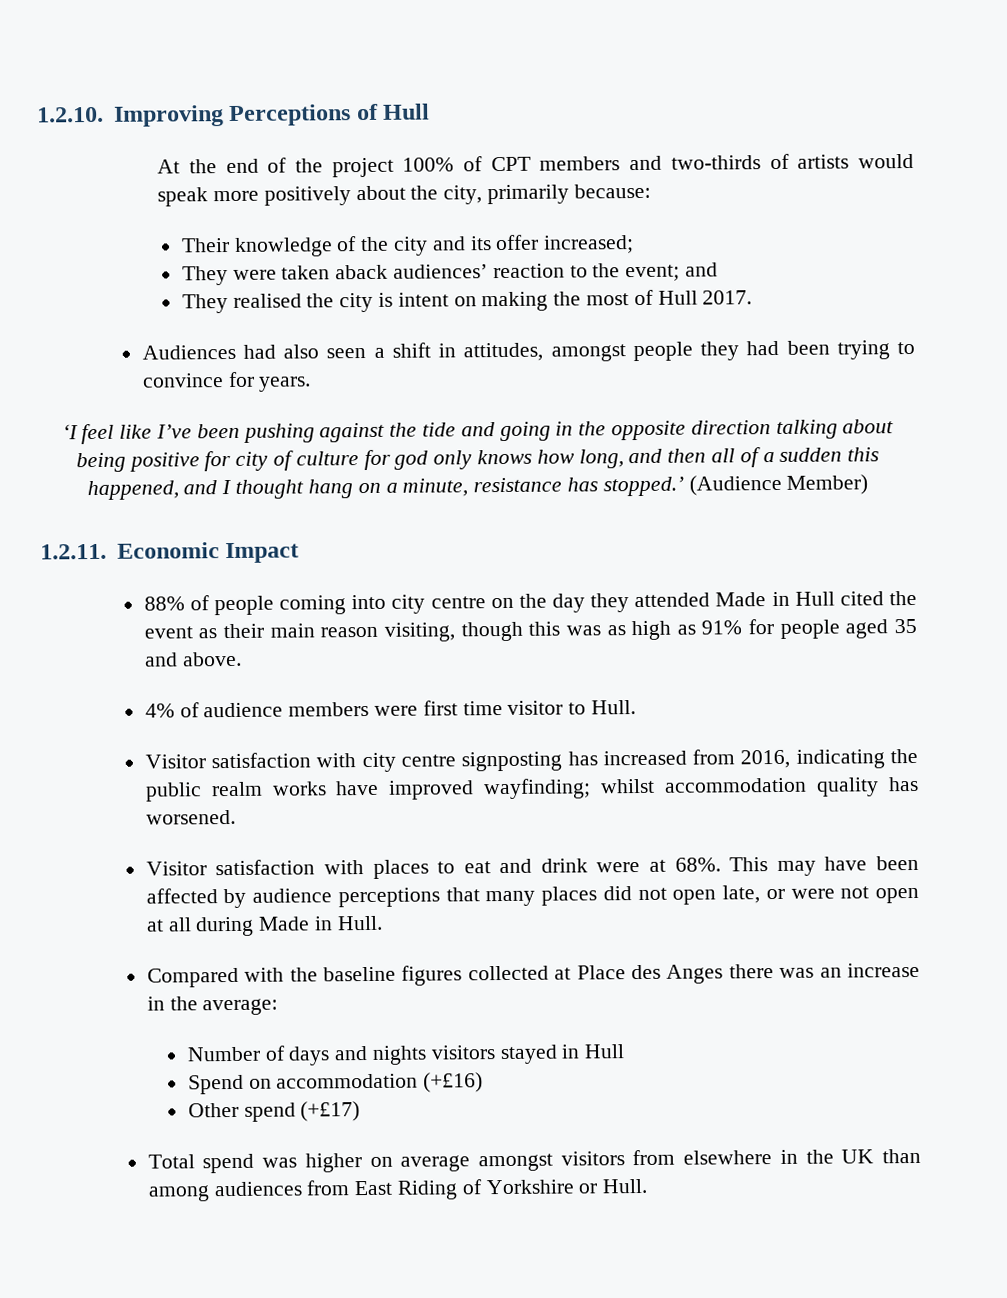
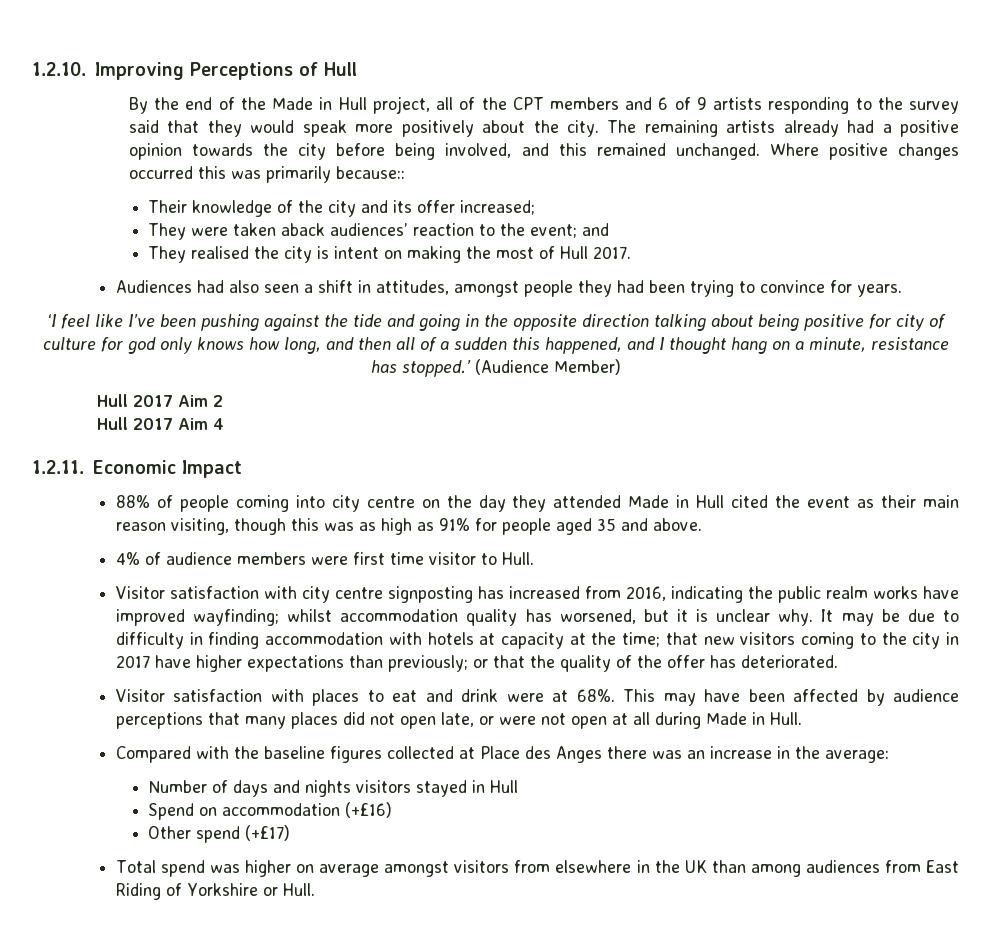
[157,159,181,174] At -> [129,97,149,114] By
[331,153,850,178] project 100% of CPT members and two-thirds of artists -> [272,96,960,114] [129,120,242,137] Made in Hull project, all of the CPT members and 6 of 9 artists responding to the survey said that they
[443,183,651,205] city, primarily because: -> [566,120,959,137] [129,143,960,160] [129,166,406,183] city. The remaining artists already had a positive opinion towards the city before being involved, and this remained unchanged. Where positive changes occurred this was primarily because::
(869, 484) none -> [96,394,223,407] [96,417,224,430] // Hull 2017 Aim 2 // Hull 2017 Aim 4
[145,809,236,825] worsened. -> [559,609,959,626] [115,632,960,649] [115,655,838,672] worsened, but it is unclear why. It may be due to difficulty in finding accommodation with hotels at capacity at the time; that new visitors coming to the city in 2017 have higher expectations than previously; or that the quality of the offer has deteriorated.

